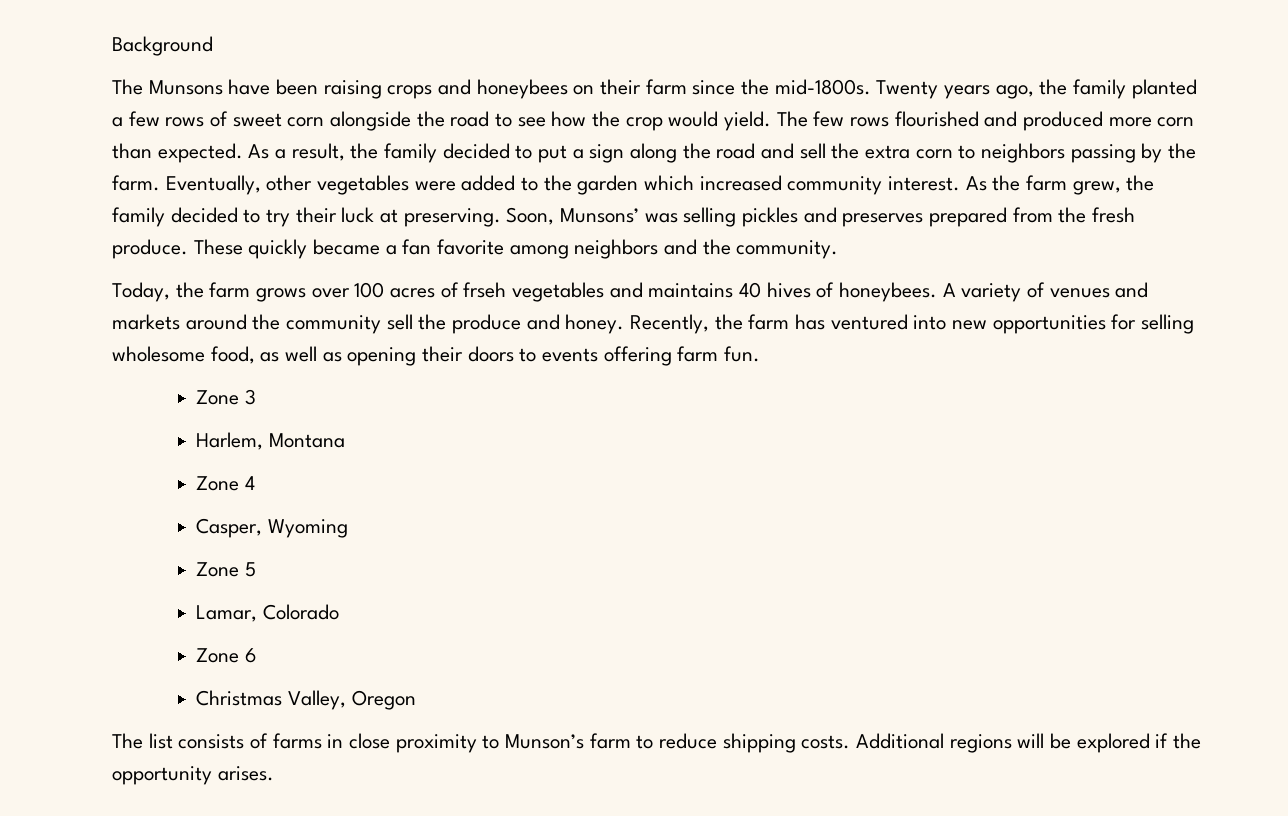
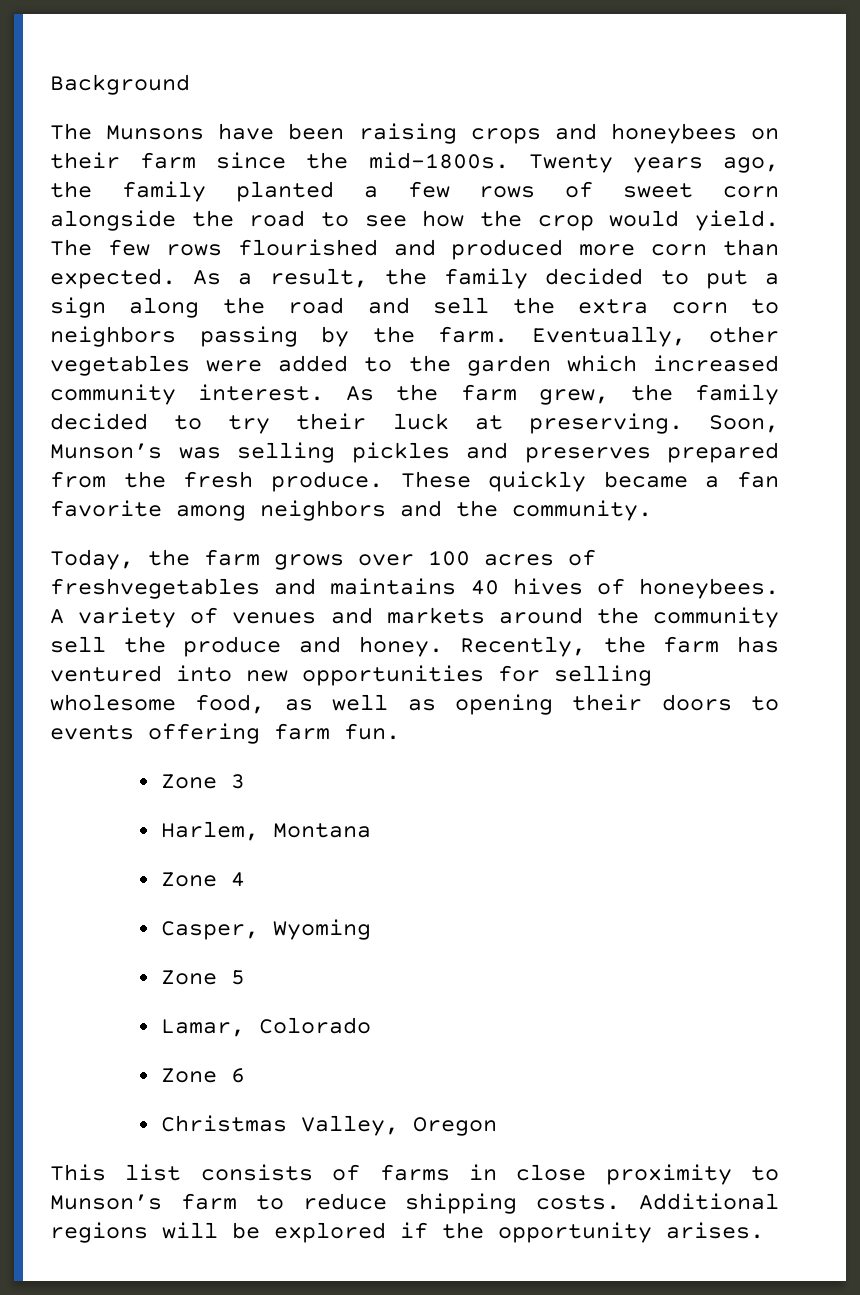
[560,208,640,223] Munsons’ -> [50,443,162,459] Munson’s
[463,282,605,302] frseh vegetables -> [50,578,260,599] freshvegetables
[112,733,143,749] The -> [50,1164,106,1181] This

